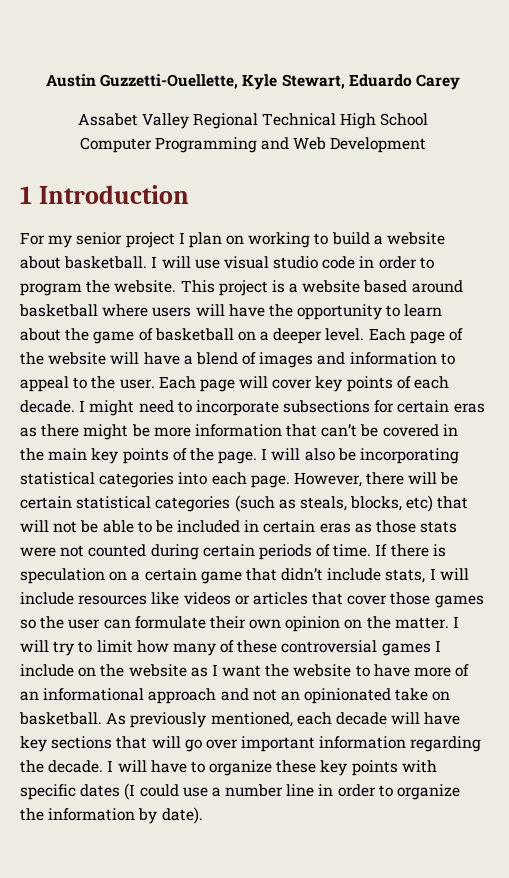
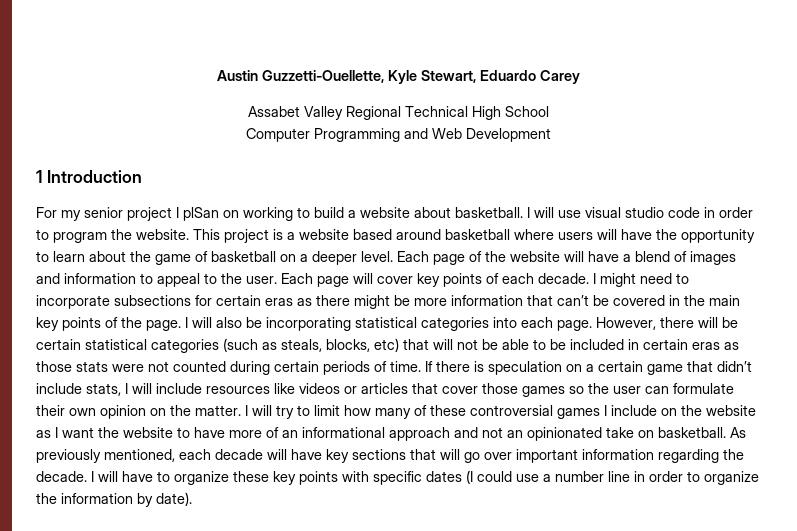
[188,232,222,248] plan -> [183,207,219,221] plSan

